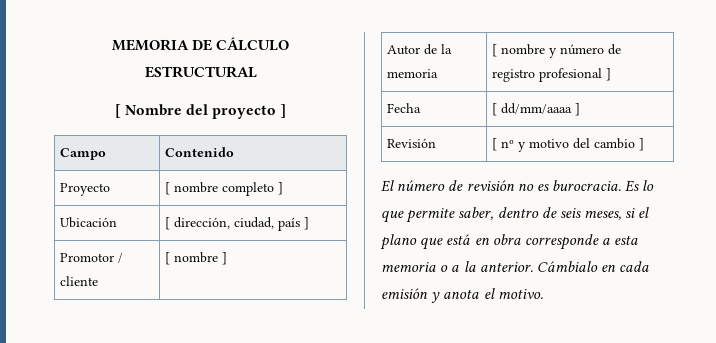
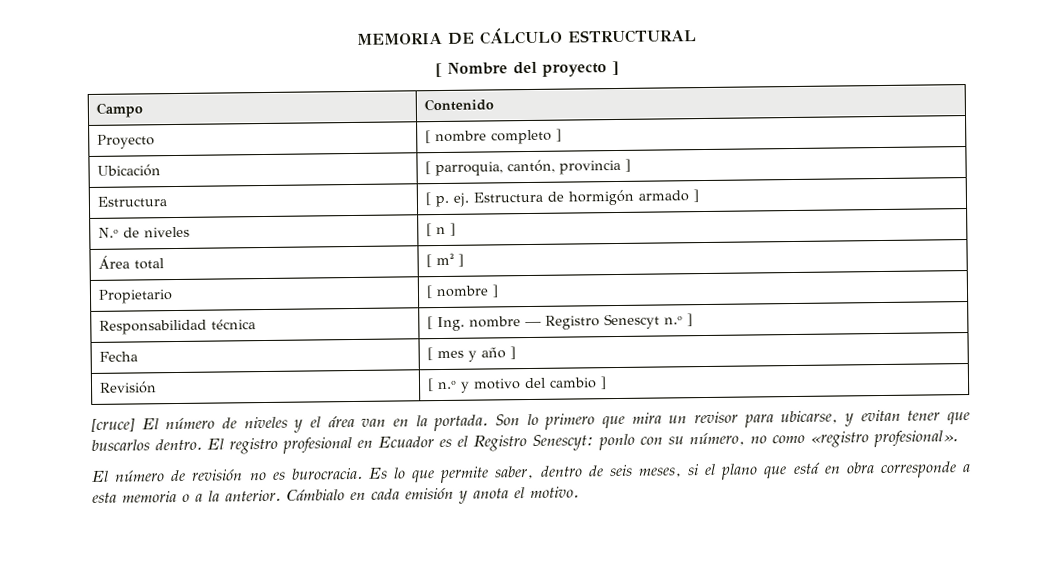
[174,217,310,231] [60,253,124,263] [60,276,99,286] [165,252,228,265] [387,44,453,55] [387,69,439,78] [492,44,622,58] [492,68,603,82] dirección, ciudad, país ] // Promotor / cliente | [ nombre ] // Autor de la memoria | [ nombre y número de registro profesional -> [435,158,632,177] [97,196,168,207] [425,189,700,208] [98,226,191,238] [426,222,457,237] [98,255,165,270] [426,252,465,268] [98,289,174,304] [426,284,500,299] [99,319,257,335] [427,313,684,332] parroquia, cantón, provincia ] // Estructura | [ p. ej. Estructura de hormigón armado ] // N.º de niveles | [ n ] // Área total | [ m² ] // Propietario | [ nombre ] // Responsabilidad técnica | [ Ing. nombre — Registro Senescyt n.º
[501,103,573,114] dd/mm/aaaa -> [437,347,507,362] mes y año
[501,140,515,148] nº -> [437,380,458,390] n.º
(645, 144) none -> [91,409,970,433] [91,430,958,455] // [cruce] El número de niveles y el área van en la portada. Son lo primero que mira un revisor para ubicarse, y evitan tener que buscarlos dentro. El registro profesional en Ecuador es el Registro Senescyt: ponlo con su número, no como «registro profesional».

